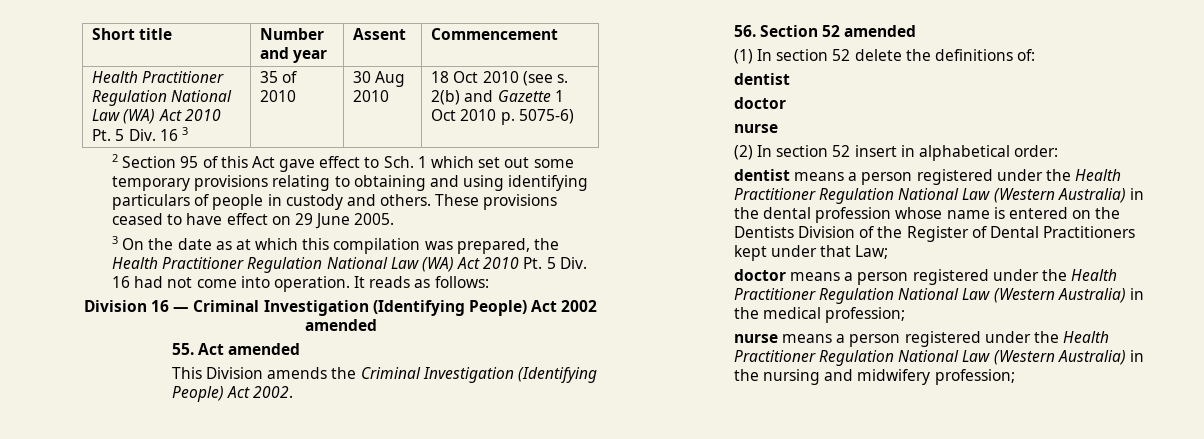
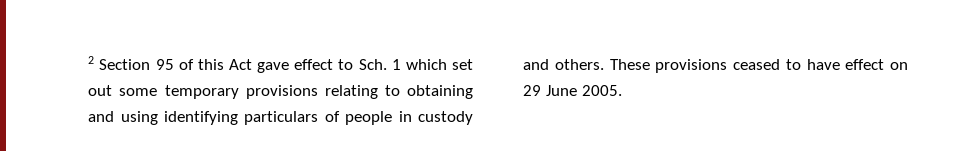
[92,28,173,40] [260,28,325,40] [260,47,328,63] [353,28,407,40] [431,28,559,40] [92,71,225,83] [92,90,233,106] [92,109,221,124] [92,127,189,141] [260,71,298,83] [260,90,297,102] [353,71,406,87] [353,90,390,102] [431,71,569,86] [431,90,564,105] [431,109,574,125] Short title | Number and year | Assent | Commencement // Health Practitioner Regulation National Law (WA) Act 2010 Pt. 5 Div. 16 3 | 35 of 2010 | 30 Aug 2010 | 18 Oct 2010 (see s. 2(b) and Gazette 1 Oct 2010 p. 5075-6) // -> (88, 60) none
[111,236,559,254] [111,257,587,273] [111,276,489,292] [83,300,598,316] [304,319,377,331] [171,343,301,355] [171,367,597,383] [171,386,294,402] [733,25,917,37] [733,49,1036,64] [733,73,790,85] [733,97,786,109] [733,124,778,133] [733,145,1059,161] [733,169,1122,185] [733,188,1144,204] [733,207,1121,223] [733,226,1136,242] [733,245,889,261] [733,269,1118,285] [733,288,1144,304] [733,307,906,323] [733,331,1110,347] [733,350,1144,366] [733,369,1015,385] // 3 On the date as at which this compilation was prepared, the Health Practitioner Regulation National Law (WA) Act 2010 Pt. 5 Div. 16 had not come into operation. It reads as follows: // Division 16 — Criminal Investigation (Identifying People) Act 2002 amended // 55. Act amended // This Division amends the Criminal Investigation (Identifying People) Act 2002. // 56. Section 52 amended // (1) In section 52 delete the definitions of: // dentist // doctor // nurse // (2) In section 52 insert in alphabetical order: // dentist means a person registered under the Health Practitioner Regulation National Law (Western Australia) in the dental profession whose name is entered on the Dentists Division of the Register of Dental Practitioners kept under that Law; // doctor means a person registered under the Health Practitioner Regulation National Law (Western Australia) in the medical profession; // nurse means a person registered under the Health Practitioner Regulation National Law (Western Australia) in the nursing and midwifery profession; -> (622, 90) none

